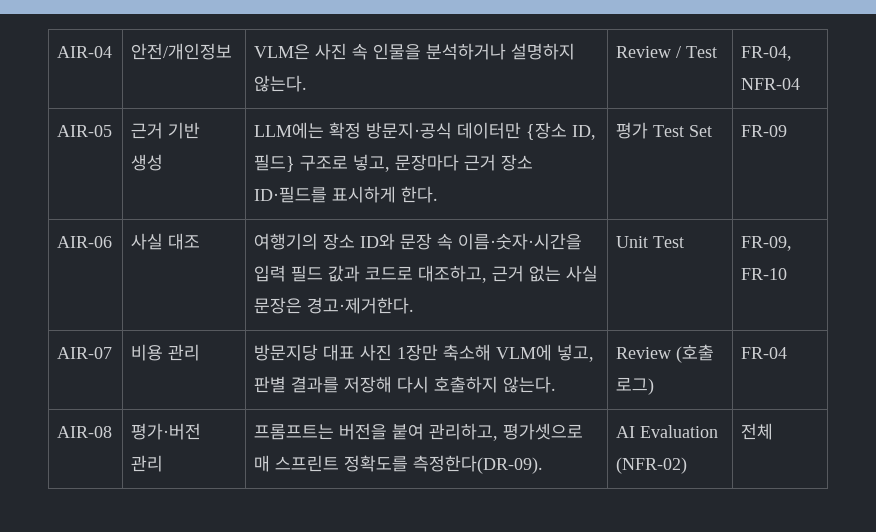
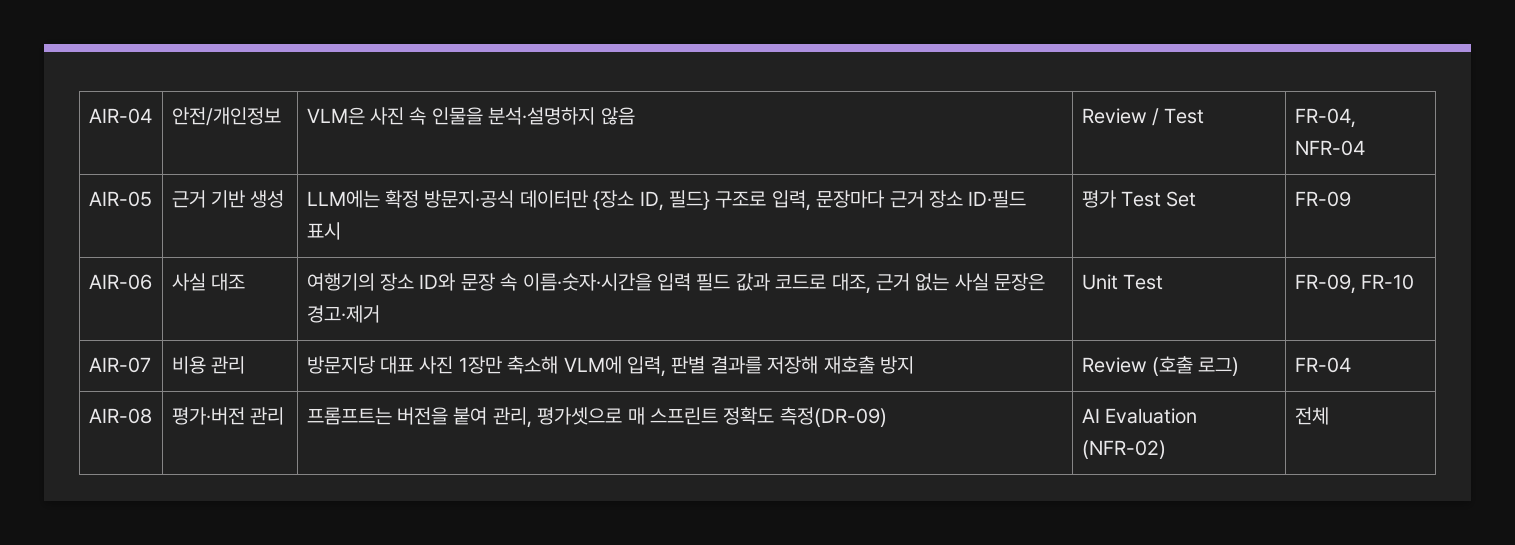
[426,43,576,60] [254,75,308,92] 분석하거나 설명하지 않는다. -> [488,107,635,125] 분석·설명하지 않음
[353,154,391,172] 넣고, -> [771,190,811,211] 입력,
[254,186,439,203] ID·필드를 표시하게 한다. -> [968,190,1027,208] [306,222,341,240] ID·필드 표시
[418,265,488,283] 대조하고, -> [831,273,871,294] 대조,
[307,297,415,314] 경고·제거한다. -> [306,305,380,323] 경고·제거
[557,344,595,362] 넣고, -> [626,356,666,377] 입력,
[397,376,557,393] 다시 호출하지 않는다. -> [823,356,914,374] 재호출 방지
[429,423,499,441] 관리하고, -> [492,407,532,428] 관리,
[344,455,544,474] 정확도를 측정한다(DR-09). -> [723,407,887,427] 정확도 측정(DR-09)

